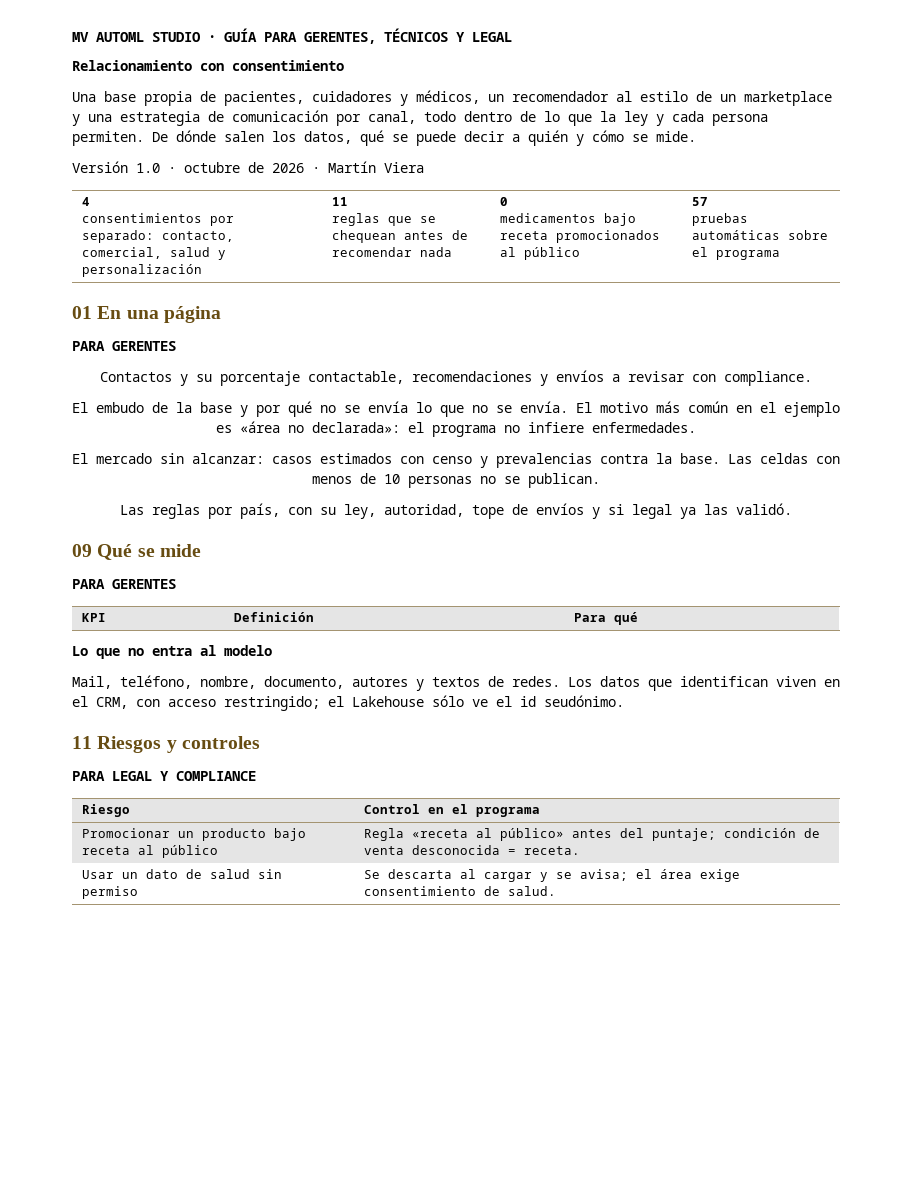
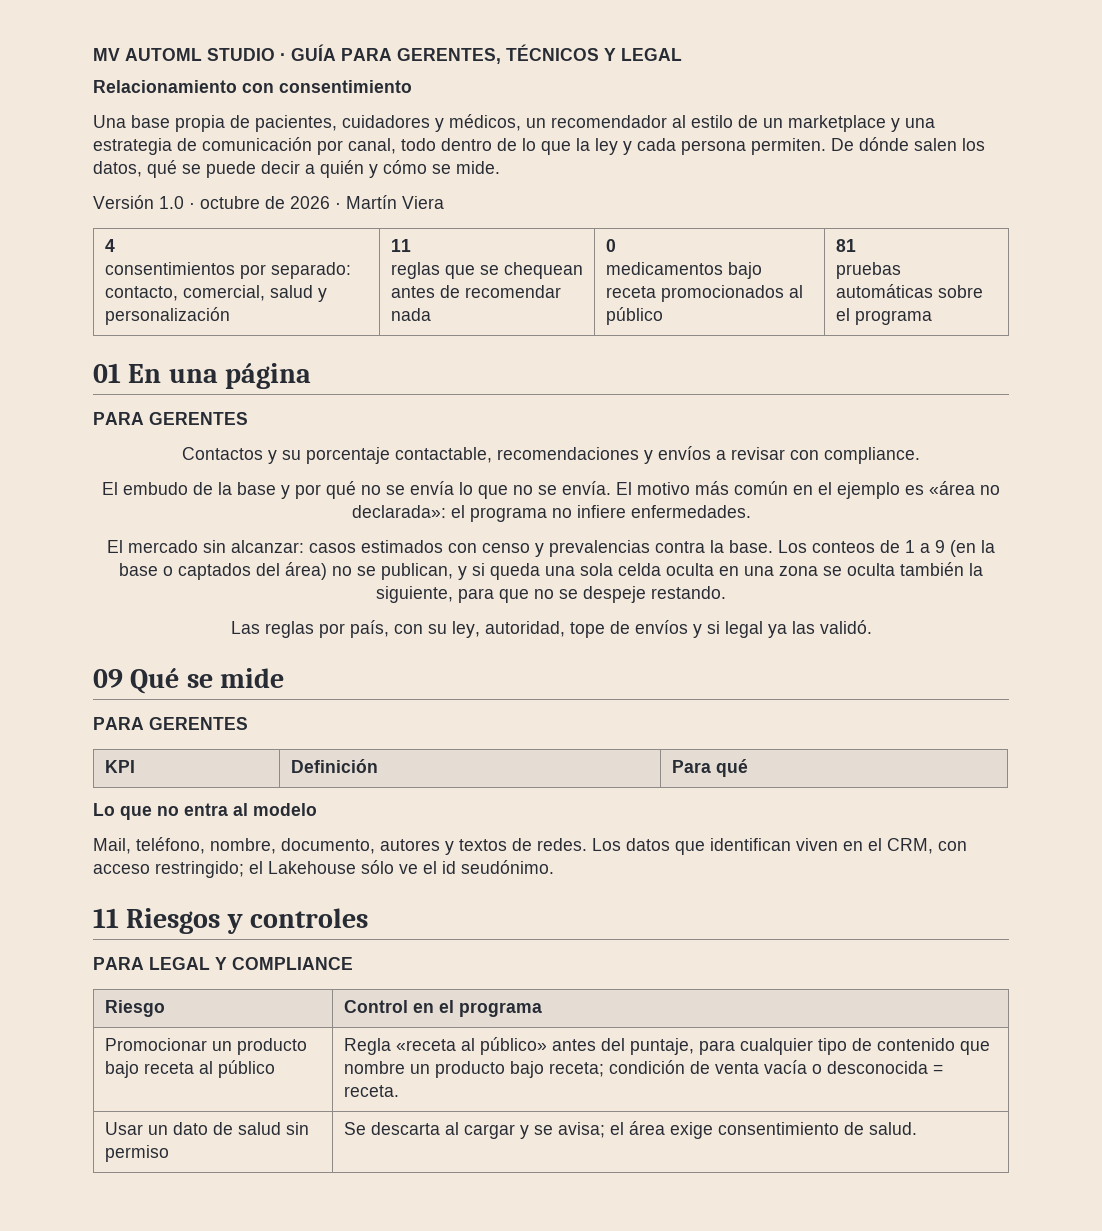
[692,197,709,206] 57 -> [835,239,856,252] 81
[728,453,840,464] [312,473,600,488] Las celdas con menos de 10 personas no se publican. -> [778,540,995,557] [119,562,983,580] [376,586,726,603] Los conteos de 1 a 9 (en la base o captados del área) no se publican, y si queda una sola celda oculta en una zona se oculta también la siguiente, para que no se despeje restando.
[652,828,717,841] puntaje; -> [629,1038,990,1055] [343,1061,604,1078] puntaje, para cualquier tipo de contenido que nombre un producto bajo receta;
(405, 850) none -> [763,1060,822,1074] vacía o

